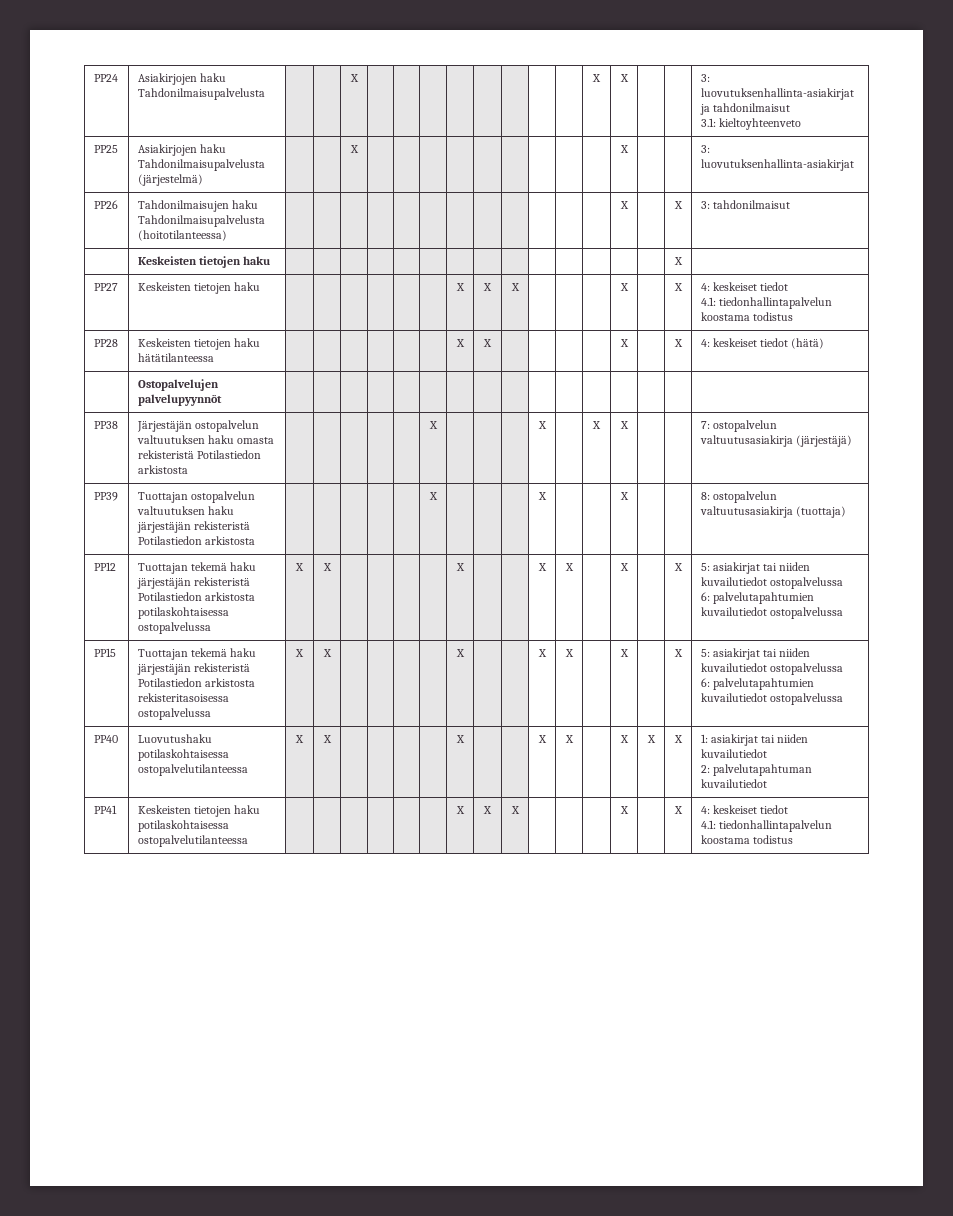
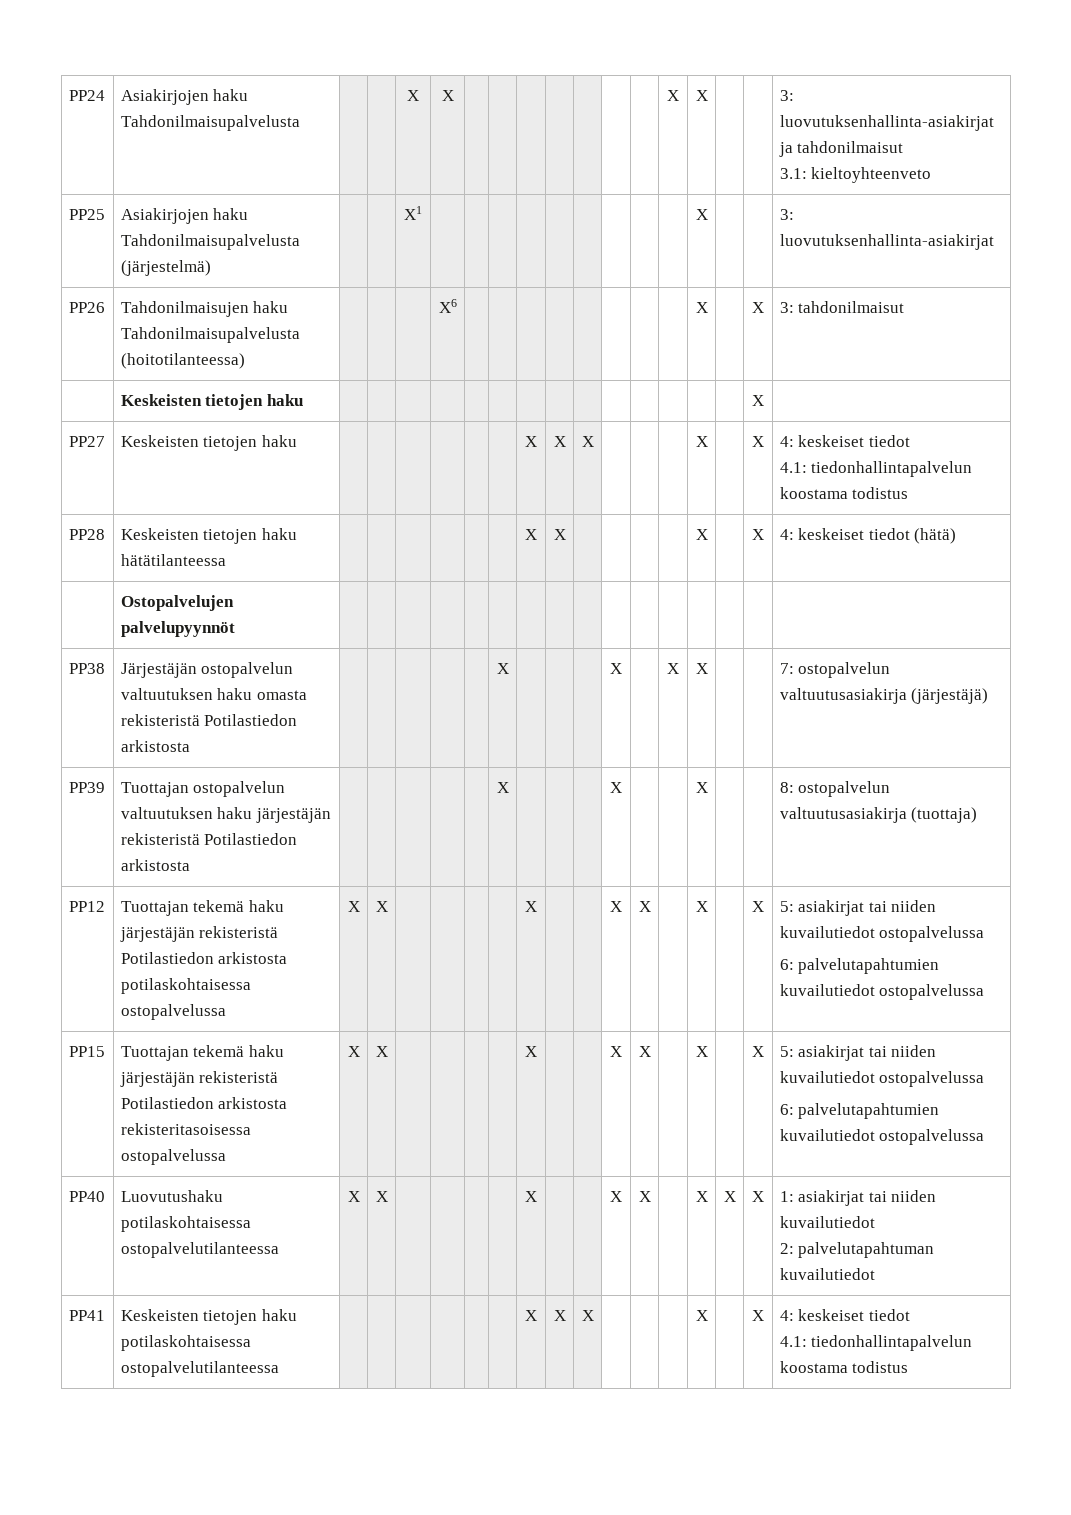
(359, 78) none -> [441,90,454,101] X
[349,145,359,153] X -> [404,206,422,220] X1
(227, 235) none -> [438,299,457,313] X6

